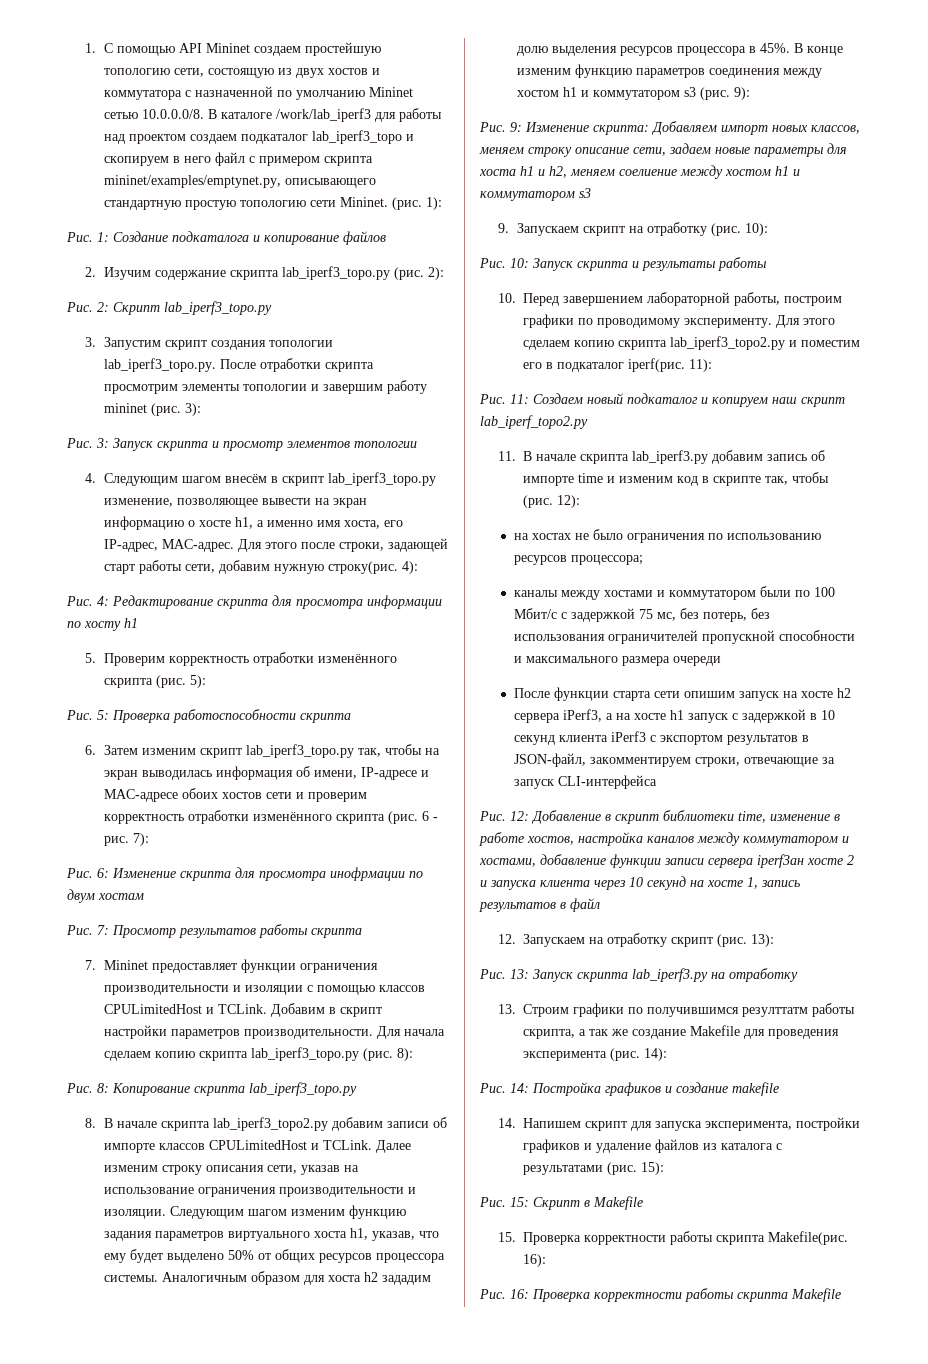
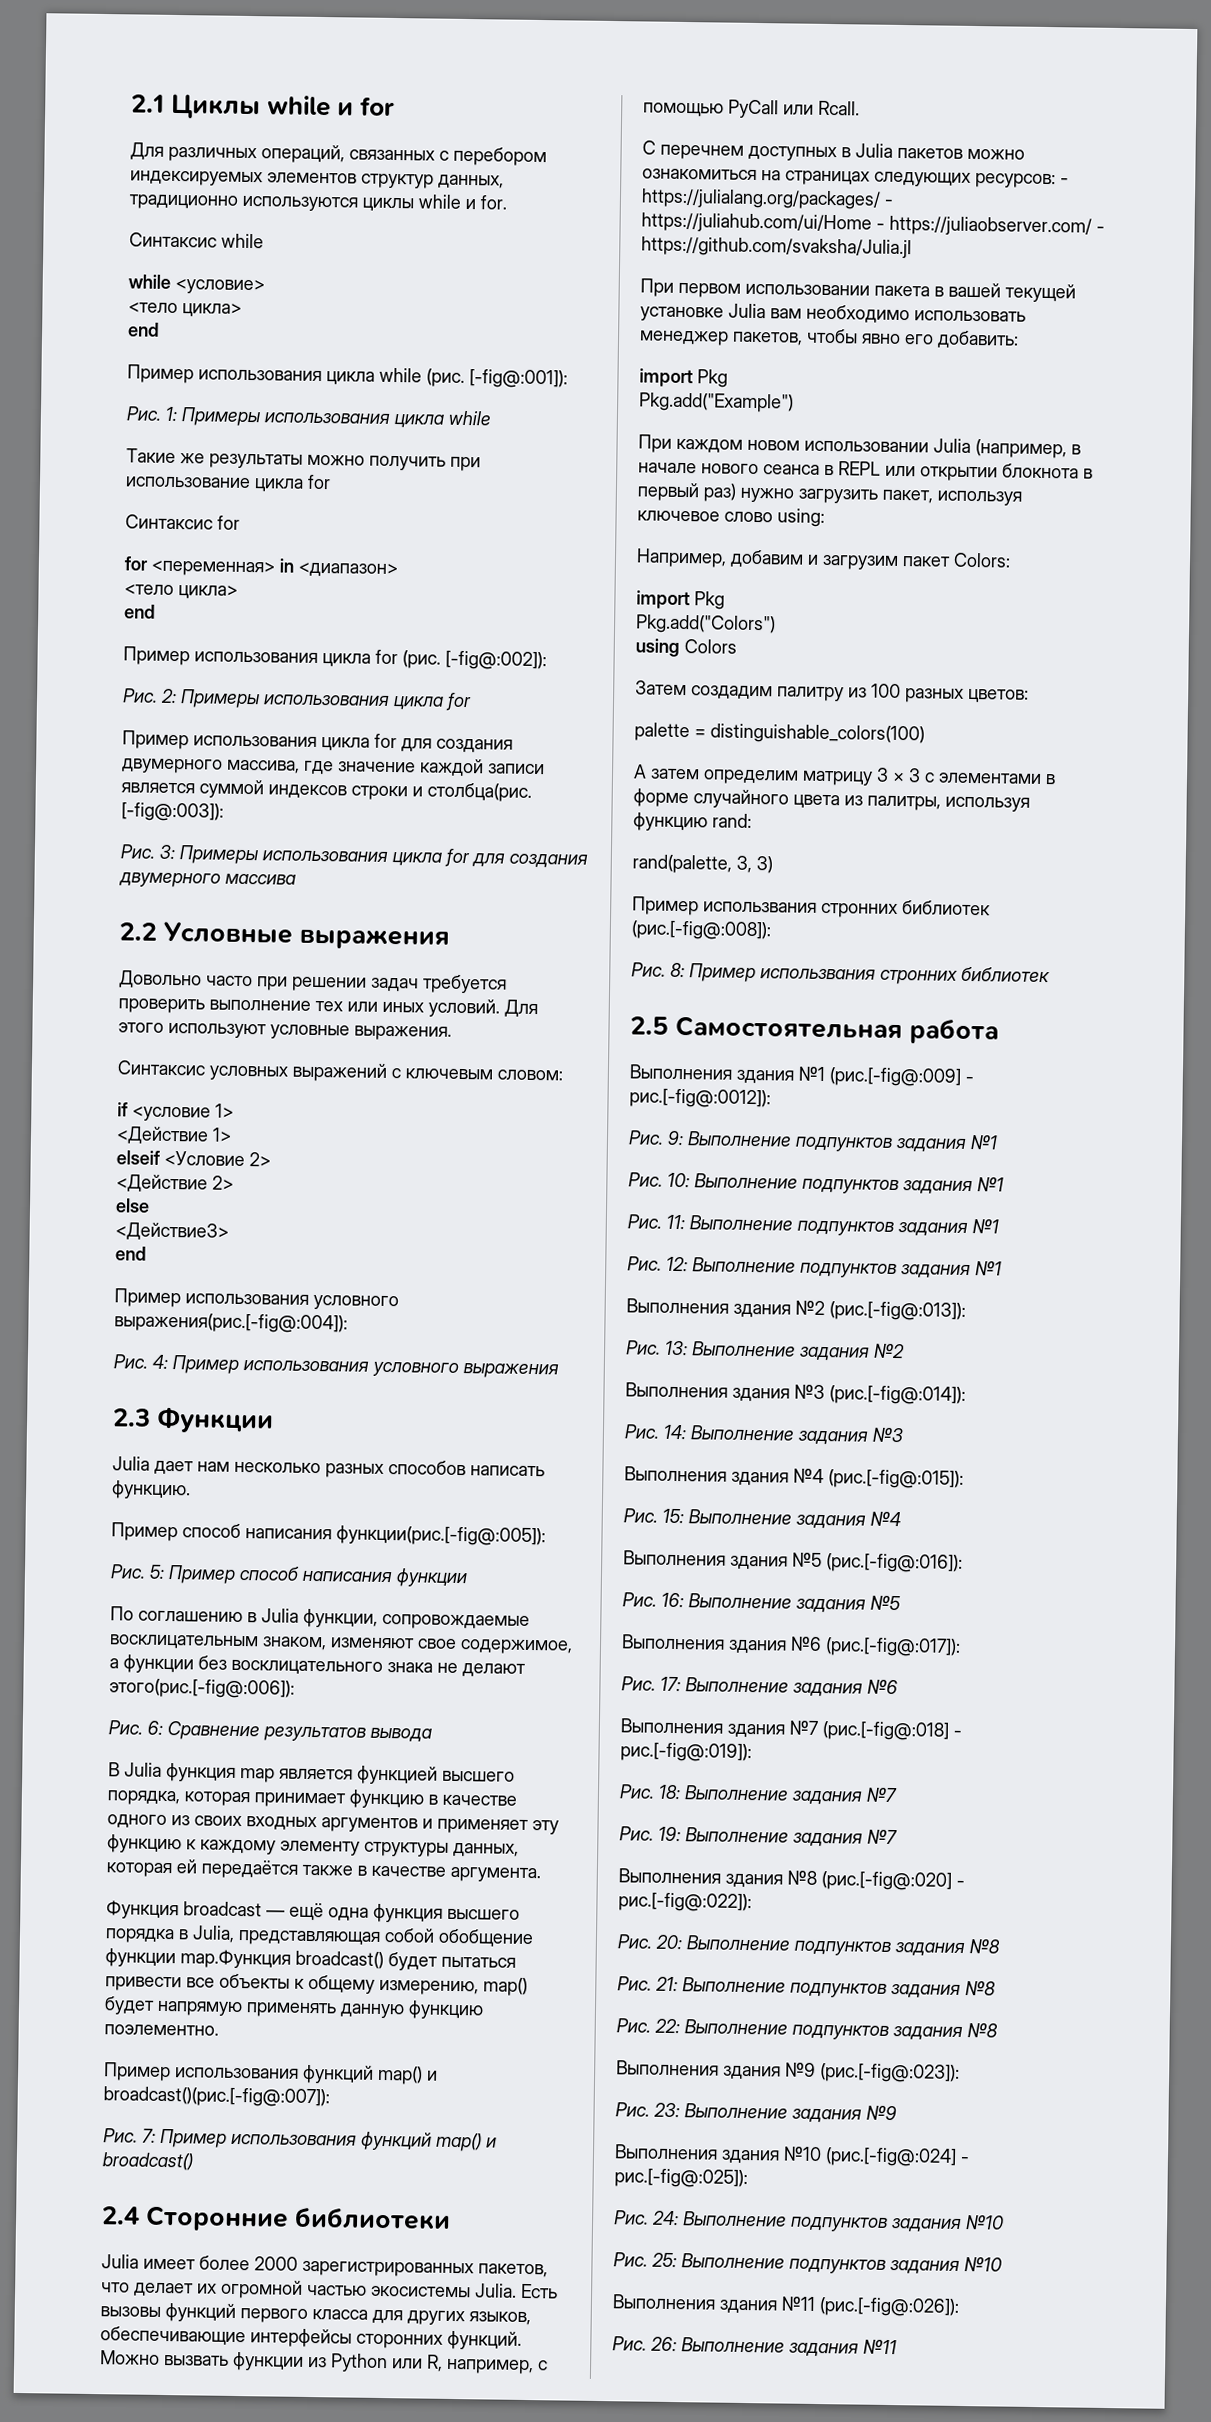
[85,42,381,56] [103,68,380,78] [103,86,413,100] [103,108,442,122] [103,130,414,144] [103,152,373,166] [103,175,376,188] [103,197,442,210] [66,231,386,245] [85,266,444,280] [66,301,272,315] [85,337,333,350] [103,358,374,372] [103,380,427,394] [103,403,201,416] [66,438,417,451] [85,472,436,486] [103,498,367,508] [103,516,403,530] [103,538,448,552] [103,560,418,574] [66,595,442,609] [67,618,138,631] [85,652,397,666] [103,675,206,688] [66,709,351,723] [85,744,440,758] [103,766,429,780] [103,788,367,802] [103,810,438,824] [103,833,149,846] [66,867,423,881] [67,889,144,903] [66,924,362,938] [85,959,378,973] [103,985,425,995] [103,1003,382,1017] [103,1025,445,1039] [103,1047,413,1061] [66,1082,357,1096] [85,1117,447,1131] [103,1140,411,1153] [103,1165,359,1175] [103,1187,416,1197] [103,1205,406,1219] [103,1228,439,1241] [103,1249,445,1263] [103,1271,431,1285] [516,43,843,56] [516,64,822,78] [516,87,750,100] [479,121,860,135] [479,143,847,157] [479,165,800,179] [480,188,591,201] [498,222,768,236] [479,257,766,271] [498,292,843,306] [523,314,836,328] [523,336,861,350] [523,358,713,372] [479,393,845,407] [480,415,588,429] [498,450,826,464] [523,472,830,486] [523,495,581,508] [513,529,821,543] [513,555,643,565] [513,586,835,600] [513,608,770,622] [513,630,855,644] [513,656,721,666] [513,687,851,701] [513,709,835,723] [513,731,809,745] [513,753,835,767] [513,775,657,789] [479,810,840,824] [479,832,849,846] [479,854,854,868] [480,876,800,890] [479,898,600,912] [498,933,775,947] [479,968,798,982] [498,1003,856,1017] [523,1025,840,1039] [523,1048,668,1061] [479,1082,779,1096] [498,1117,861,1131] [523,1139,783,1153] [523,1162,665,1175] [479,1196,643,1210] [498,1231,849,1245] [523,1254,547,1267] [479,1288,841,1302] 1. С помощью API Mininet создаем простейшую топологию сети, состоящую из двух хостов и коммутатора с назначенной по умолчанию Mininet сетью 10.0.0.0/8. В каталоге /work/lab_iperf3 для работы над проектом создаем подкаталог lab_iperf3_topo и скопируем в него файл с примером скрипта mininet/examples/emptynet.py, описывающего стандартную простую топологию сети Mininet. (рис. 1): // Рис. 1: Создание подкаталога и копирование файлов // 2. Изучим содержание скрипта lab_iperf3_topo.py (рис. 2): // Рис. 2: Скрипт lab_iperf3_topo.py // 3. Запустим скрипт создания топологии lab_iperf3_topo.py. После отработки скрипта просмотрим элементы топологии и завершим работу mininet (рис. 3): // Рис. 3: Запуск скрипта и просмотр элементов топологии // 4. Следующим шагом внесём в скрипт lab_iperf3_topo.py изменение, позволяющее вывести на экран информацию о хосте h1, а именно имя хоста, его IP-адрес, MAC-адрес. Для этого после строки, задающей старт работы сети, добавим нужную строку(рис. 4): // Рис. 4: Редактирование скрипта для просмотра информации по хосту h1 // 5. Проверим корректность отработки изменённого скрипта (рис. 5): // Рис. 5: Проверка работоспособности скрипта // 6. Затем изменим скрипт lab_iperf3_topo.py так, чтобы на экран выводилась информация об имени, IP-адресе и MAC-адресе обоих хостов сети и проверим корректность отработки изменённого скрипта (рис. 6 - рис. 7): // Рис. 6: Изменение скрипта для просмотра инофрмации по двум хостам // Рис. 7: Просмотр результатов работы скрипта // 7. Mininet предоставляет функции ограничения производительности и изоляции с помощью классов СPULimitedHost и TCLink. Добавим в скрипт настройки параметров производительности. Для начала сделаем копию скрипта lab_iperf3_topo.py (рис. 8): // Рис. 8: Копирование скрипта lab_iperf3_topo.py // 8. В начале скрипта lab_iperf3_topo2.py добавим записи об импорте классов CPULimitedHost и TCLink. Далее изменим строку описания сети, указав на использование ограничения производительности и изоляции. Следующим шагом изменим функцию задания параметров виртуального хоста h1, указав, что ему будет выделено 50% от общих ресурсов процессора системы. Аналогичным образом для хоста h2 зададим долю выделения ресурсов процессора в 45%. В конце изменим функцию параметров соединения между хостом h1 и коммутатором s3 (рис. 9): // Рис. 9: Изменение скрипта: Добавляем импорт новых классов, меняем строку описание сети, задаем новые параметры для хоста h1 и h2, меняем соелиение между хостом h1 и коммутатором s3 // 9. Запускаем скрипт на отработку (рис. 10): // Рис. 10: Запуск скрипта и результаты работы // 10. Перед завершением лабораторной работы, построим графики по проводимому эксперименту. Для этого сделаем копию скрипта lab_iperf3_topo2.py и поместим его в подкаталог iperf(рис. 11): // Рис. 11: Создаем новый подкаталог и копируем наш скрипт lab_iperf_topo2.py // 11. В начале скрипта lab_iperf3.py добавим запись об импорте time и изменим код в скрипте так, чтобы (рис. 12): // на хостах не было ограничения по использованию ресурсов процессора; // каналы между хостами и коммутатором были по 100 Мбит/с с задержкой 75 мс, без потерь, без использования ограничителей пропускной способности и максимального размера очереди // После функции старта сети опишим запуск на хосте h2 сервера iPerf3, а на хосте h1 запуск с задержкой в 10 секунд клиента iPerf3 с экспортом результатов в JSON-файл, закомментируем строки, отвечающие за запуск CLI-интерфейса // Рис. 12: Добавление в скрипт библиотеки time, изменение в работе хостов, настройка каналов между коммутатором и хостами, добавление функции записи сервера iperf3ан хосте 2 и запуска клиента через 10 секунд на хосте 1, запись результатов в файл // 12. Запускаем на отработку скрипт (рис. 13): // Рис. 13: Запуск скрипта lab_iperf3.py на отработку // 13. Строим графики по получившимся резулттатм работы скрипта, а так же создание Makefile для проведения эксперимента (рис. 14): // Рис. 14: Постройка графиков и создание makefile // 14. Напишем скрипт для запуска эксперимента, постройки графиков и удаление файлов из каталога с результатами (рис. 15): // Рис. 15: Скрипт в Makefile // 15. Проверка корректности работы скрипта Makefile(рис. 16): // Рис. 16: Проверка корректности работы скрипта Makefile -> [131,93,396,120] [130,142,547,167] [130,170,504,189] [129,194,507,212] [129,232,264,249] [128,274,265,295] [128,302,242,317] [128,322,160,337] [127,364,568,389] [126,406,492,428] [126,448,481,472] [125,474,331,492] [125,514,240,530] [124,556,398,578] [124,584,238,599] [124,604,156,619] [123,646,547,671] [122,688,472,712] [122,730,513,753] [122,758,545,777] [121,779,532,802] [121,802,224,822] [120,844,588,868] [118,872,296,888] [119,921,451,950] [119,970,507,994] [118,998,538,1018] [118,1022,452,1041] [117,1060,563,1082] [117,1102,234,1122] [116,1126,232,1145] [116,1150,271,1167] [116,1174,234,1193] [115,1198,150,1213] [115,1222,229,1241] [115,1246,147,1261] [114,1288,399,1311] [114,1312,348,1334] [113,1354,559,1379] [112,1406,275,1434] [112,1456,545,1478] [111,1480,191,1500] [111,1522,546,1547] [110,1564,468,1588] [110,1606,530,1630] [109,1634,573,1655] [109,1654,526,1677] [109,1678,295,1699] [108,1720,432,1742] [108,1762,515,1785] [107,1789,517,1809] [107,1814,559,1835] [107,1834,519,1857] [106,1859,541,1883] [106,1900,520,1923] [105,1925,534,1948] [105,1948,516,1971] [105,1973,528,1996] [104,1996,484,2020] [104,2024,219,2036] [103,2062,438,2085] [103,2086,330,2108] [103,2128,497,2152] [102,2152,193,2171] [101,2205,452,2232] [101,2254,548,2278] [101,2279,558,2299] [100,2303,531,2326] [100,2326,522,2350] [100,2350,548,2375] [643,99,860,119] [642,140,1025,162] [642,168,1069,189] [641,188,893,210] [641,212,1105,237] [641,236,912,259] [640,278,1076,303] [640,303,1026,324] [639,328,1019,349] [639,368,728,388] [639,392,794,413] [638,434,1081,459] [638,461,1093,482] [637,482,1022,506] [637,508,825,527] [636,548,1011,570] [636,590,725,610] [635,614,776,635] [635,638,737,657] [635,680,1029,703] [634,722,925,745] [633,764,1056,786] [633,788,1030,812] [633,812,752,832] [632,854,773,874] [632,896,991,918] [631,920,771,941] [631,962,1050,985] [630,1015,1000,1045] [629,1064,974,1087] [629,1088,771,1109] [628,1130,998,1152] [628,1172,1004,1195] [627,1214,999,1236] [627,1256,1002,1279] [626,1298,966,1321] [626,1340,905,1361] [625,1382,966,1405] [624,1424,904,1445] [624,1466,964,1489] [623,1508,901,1529] [623,1550,963,1573] [622,1592,901,1613] [621,1634,961,1657] [621,1676,898,1697] [620,1718,962,1741] [620,1742,752,1763] [619,1784,898,1805] [619,1826,898,1847] [618,1868,965,1891] [618,1892,752,1913] [617,1934,1000,1957] [617,1976,996,1998] [616,2018,998,2041] [616,2060,960,2083] [615,2102,897,2123] [614,2144,969,2167] [614,2168,748,2189] [614,2210,1005,2232] [613,2252,1003,2274] [612,2294,960,2317] [612,2336,897,2357] 2.1 Циклы while и for // Для различных операций, связанных с перебором индексируемых элементов структур данных, традиционно используются циклы while и for. // Синтаксис while // while <условие> // <тело цикла> // end // Пример использования цикла while (рис. [-fig@:001]): // Рис. 1: Примеры использования цикла while // Такие же результаты можно получить при использование цикла for // Синтаксис for // for <переменная> in <диапазон> // <тело цикла> // end // Пример использования цикла for (рис. [-fig@:002]): // Рис. 2: Примеры использования цикла for // Пример использования цикла for для создания двумерного массива, где значение каждой записи является суммой индексов строки и столбца(рис. [-fig@:003]): // Рис. 3: Примеры использования цикла for для создания двумерного массива // 2.2 Условные выражения // Довольно часто при решении задач требуется проверить выполнение тех или иных условий. Для этого используют условные выражения. // Синтаксис условных выражений с ключевым словом: // if <условие 1> // <Действие 1> // elseif <Условие 2> // <Действие 2> // else // <Действие3> // end // Пример использования условного выражения(рис.[-fig@:004]): // Рис. 4: Пример использования условного выражения // 2.3 Функции // Julia дает нам несколько разных способов написать функцию. // Пример способ написания функции(рис.[-fig@:005]): // Рис. 5: Пример способ написания функции // По соглашению в Julia функции, сопровождаемые восклицательным знаком, изменяют свое содержимое, а функции без восклицательного знака не делают этого(рис.[-fig@:006]): // Рис. 6: Сравнение результатов вывода // В Julia функция map является функцией высшего порядка, которая принимает функцию в качестве одного из своих входных аргументов и применяет эту функцию к каждому элементу структуры данных, которая ей передаётся также в качестве аргумента. // Функция broadcast — ещё одна функция высшего порядка в Julia, представляющая собой обобщение функции map.Функция broadcast() будет пытаться привести все объекты к общему измерению, map() будет напрямую применять данную функцию поэлементно. // Пример использования функций map() и broadcast()(рис.[-fig@:007]): // Рис. 7: Пример использования функций map() и broadcast() // 2.4 Сторонние библиотеки // Julia имеет более 2000 зарегистрированных пакетов, что делает их огромной частью экосистемы Julia. Есть вызовы функций первого класса для других языков, обеспечивающие интерфейсы сторонних функций. Можно вызвать функции из Python или R, например, с помощью PyCall или Rcall. // С перечнем доступных в Julia пакетов можно ознакомиться на страницах следующих ресурсов: - https://julialang.org/packages/ - https://juliahub.com/ui/Home - https://juliaobserver.com/ - https://github.com/svaksha/Julia.jl // При первом использовании пакета в вашей текущей установке Julia вам необходимо использовать менеджер пакетов, чтобы явно его добавить: // import Pkg // Pkg.add("Example") // При каждом новом использовании Julia (например, в начале нового сеанса в REPL или открытии блокнота в первый раз) нужно загрузить пакет, используя ключевое слово using: // Например, добавим и загрузим пакет Colors: // import Pkg // Pkg.add("Colors") // using Colors // Затем создадим палитру из 100 разных цветов: // palette = distinguishable_colors(100) // А затем определим матрицу 3 × 3 с элементами в форме случайного цвета из палитры, используя функцию rand: // rand(palette, 3, 3) // Пример использвания стронних библиотек (рис.[-fig@:008]): // Рис. 8: Пример использвания стронних библиотек // 2.5 Самостоятельная работа // Выполнения здания №1 (рис.[-fig@:009] - рис.[-fig@:0012]): // Рис. 9: Выполнение подпунктов задания №1 // Рис. 10: Выполнение подпунктов задания №1 // Рис. 11: Выполнение подпунктов задания №1 // Рис. 12: Выполнение подпунктов задания №1 // Выполнения здания №2 (рис.[-fig@:013]): // Рис. 13: Выполнение задания №2 // Выполнения здания №3 (рис.[-fig@:014]): // Рис. 14: Выполнение задания №3 // Выполнения здания №4 (рис.[-fig@:015]): // Рис. 15: Выполнение задания №4 // Выполнения здания №5 (рис.[-fig@:016]): // Рис. 16: Выполнение задания №5 // Выполнения здания №6 (рис.[-fig@:017]): // Рис. 17: Выполнение задания №6 // Выполнения здания №7 (рис.[-fig@:018] - рис.[-fig@:019]): // Рис. 18: Выполнение задания №7 // Рис. 19: Выполнение задания №7 // Выполнения здания №8 (рис.[-fig@:020] - рис.[-fig@:022]): // Рис. 20: Выполнение подпунктов задания №8 // Рис. 21: Выполнение подпунктов задания №8 // Рис. 22: Выполнение подпунктов задания №8 // Выполнения здания №9 (рис.[-fig@:023]): // Рис. 23: Выполнение задания №9 // Выполнения здания №10 (рис.[-fig@:024] - рис.[-fig@:025]): // Рис. 24: Выполнение подпунктов задания №10 // Рис. 25: Выполнение подпунктов задания №10 // Выполнения здания №11 (рис.[-fig@:026]): // Рис. 26: Выполнение задания №11

